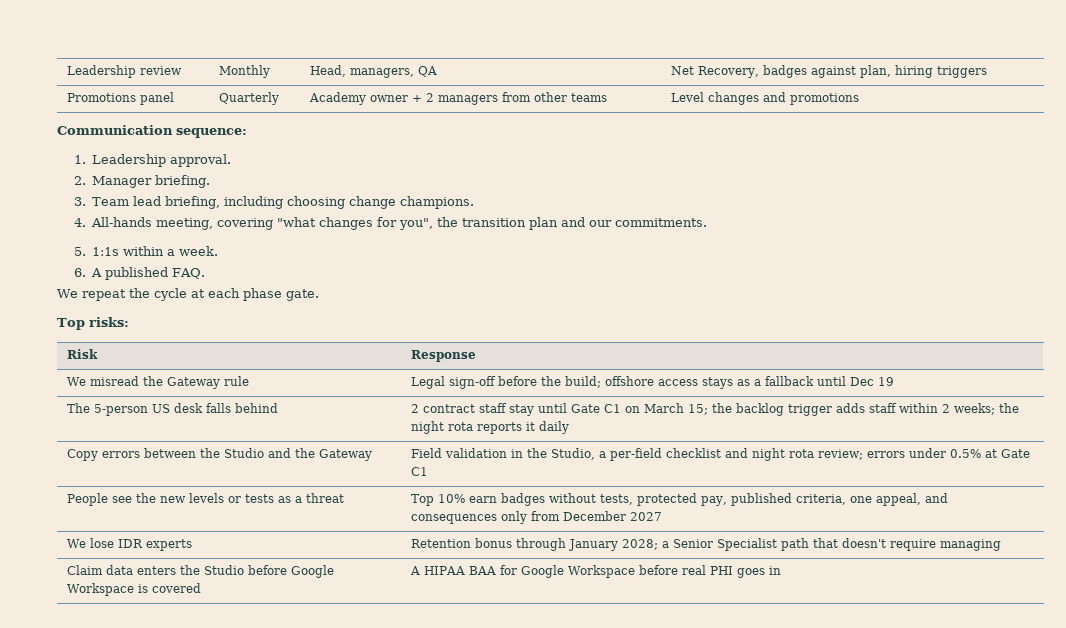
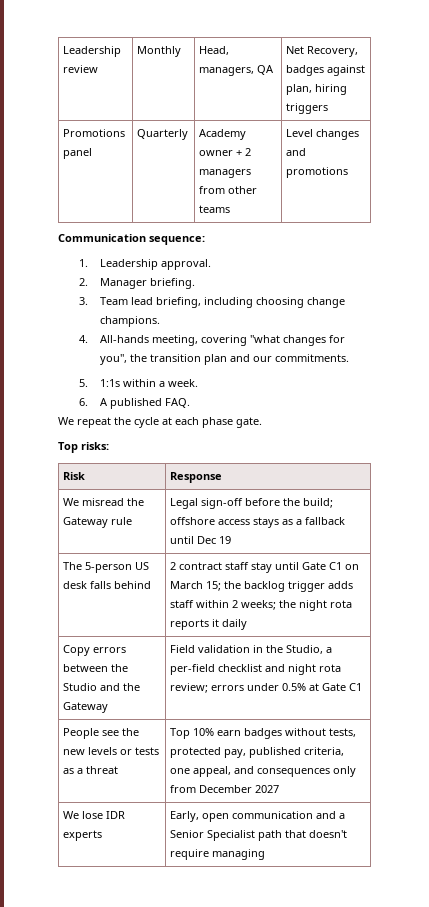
[410,538,658,551] Retention bonus through January 2028; -> [170,811,337,822] Early, open communication and
[66,565,334,578] [66,583,201,596] [409,565,781,578] // Claim data enters the Studio before Google Workspace is covered | A HIPAA BAA for Google Workspace before real PHI goes in -> (266, 854) none

